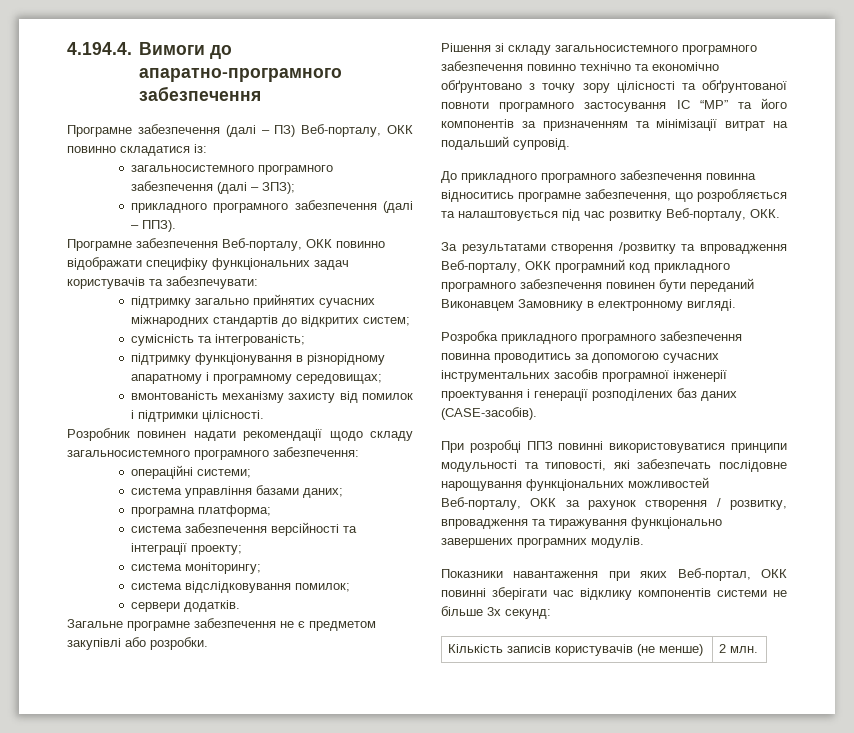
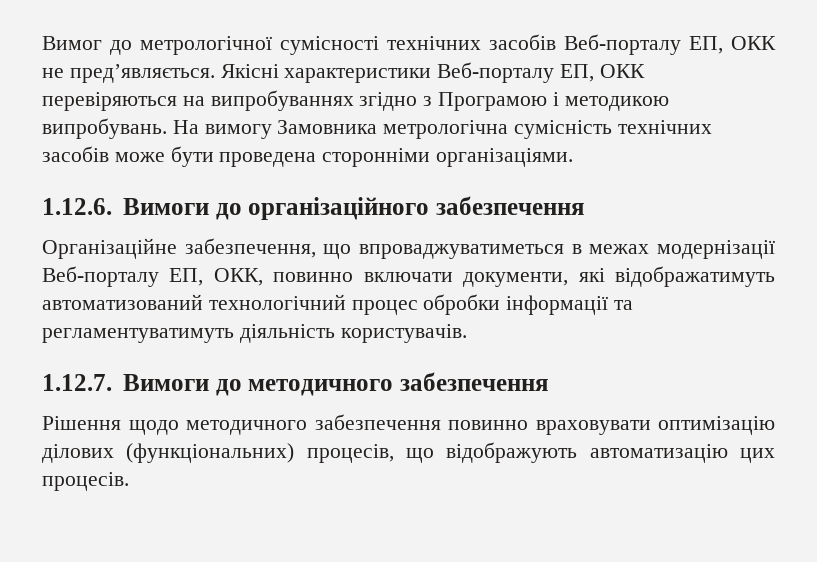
[67,42,232,59] [138,68,342,82] [138,86,261,101] [67,124,413,137] [67,144,207,156] [130,165,333,175] [130,181,295,194] [130,200,413,213] [130,220,176,232] [67,238,385,251] [67,257,349,270] [67,276,258,289] [130,294,375,308] [130,315,410,327] [130,334,305,346] [130,353,385,365] [130,372,382,384] [130,391,413,403] [130,410,264,422] [67,428,413,441] [67,447,359,460] [130,465,251,479] [130,485,343,498] [130,505,271,517] [130,522,357,536] [130,543,242,555] [130,562,261,574] [130,581,350,593] [130,600,240,612] [67,618,376,631] [67,637,208,650] [441,43,757,55] [441,61,719,71] [441,80,787,93] [441,98,787,112] [441,119,788,131] [441,136,570,150] [441,170,756,183] [441,189,787,202] [441,208,780,221] [441,242,787,254] [441,259,730,273] [441,278,754,292] [441,299,736,311] [441,331,742,344] [441,353,719,363] [441,369,727,382] [441,388,737,401] [441,407,537,420] [441,440,787,453] [441,459,787,472] [441,477,709,491] [441,497,787,510] [441,517,722,529] [441,536,644,548] [441,568,787,581] [441,587,787,600] [441,606,551,619] [447,644,703,656] [718,644,758,653] 4.194.4. Вимоги до апаратно-програмного забезпечення // Програмне забезпечення (далі – ПЗ) Веб-порталу, ОКК повинно складатися із: // загальносистемного програмного забезпечення (далі – ЗПЗ); // прикладного програмного забезпечення (далі – ППЗ). // Програмне забезпечення Веб-порталу, ОКК повинно відображати специфіку функціональних задач користувачів та забезпечувати: // підтримку загально прийнятих сучасних міжнародних стандартів до відкритих систем; // сумісність та інтегрованість; // підтримку функціонування в різнорідному апаратному і програмному середовищах; // вмонтованість механізму захисту від помилок і підтримки цілісності. // Розробник повинен надати рекомендації щодо складу загальносистемного програмного забезпечення: // операційні системи; // система управління базами даних; // програмна платформа; // система забезпечення версійності та інтеграції проекту; // система моніторингу; // система відслідковування помилок; // сервери додатків. // Загальне програмне забезпечення не є предметом закупівлі або розробки. // Рішення зі складу загальносистемного програмного забезпечення повинно технічно та економічно обґрунтовано з точку зору цілісності та обґрунтованої повноти програмного застосування ІС “МР” та його компонентів за призначенням та мінімізації витрат на подальший супровід. // До прикладного програмного забезпечення повинна відноситись програмне забезпечення, що розробляється та налаштовується під час розвитку Веб-порталу, ОКК. // За результатами створення /розвитку та впровадження Веб-порталу, ОКК програмний код прикладного програмного забезпечення повинен бути переданий Виконавцем Замовнику в електронному вигляді. // Розробка прикладного програмного забезпечення повинна проводитись за допомогою сучасних інструментальних засобів програмної інженерії проектування і генерації розподілених баз даних (CASE-засобів). // При розробці ППЗ повинні використовуватися принципи модульності та типовості, які забезпечать послідовне нарощування функціональних можливостей Веб-порталу, ОКК за рахунок створення / розвитку, впровадження та тиражування функціонально завершених програмних модулів. // Показники навантаження при яких Веб-портал, ОКК повинні зберігати час відклику компонентів системи не більше 3х секунд: // Кількість записів користувачів (не менше) | 2 млн. -> [42,34,776,55] [42,62,645,83] [42,90,669,111] [42,118,712,139] [42,146,574,167] [42,196,585,220] [42,238,775,259] [42,266,776,287] [42,294,634,315] [42,324,467,343] [42,372,549,396] [42,414,775,435] [42,442,775,463] [42,472,129,491] Вимог до метрологічної сумісності технічних засобів Веб-порталу ЕП, ОКК не пред’являється. Якісні характеристики Веб-порталу ЕП, ОКК перевіряються на випробуваннях згідно з Програмою і методикою випробувань. На вимогу Замовника метрологічна сумісність технічних засобів може бути проведена сторонніми організаціями. // 1.12.6. Вимоги до організаційного забезпечення // Організаційне забезпечення, що впроваджуватиметься в межах модернізації Веб-порталу ЕП, ОКК, повинно включати документи, які відображатимуть автоматизований технологічний процес обробки інформації та регламентуватимуть діяльність користувачів. // 1.12.7. Вимоги до методичного забезпечення // Рішення щодо методичного забезпечення повинно враховувати оптимізацію ділових (функціональних) процесів, що відображують автоматизацію цих процесів.

